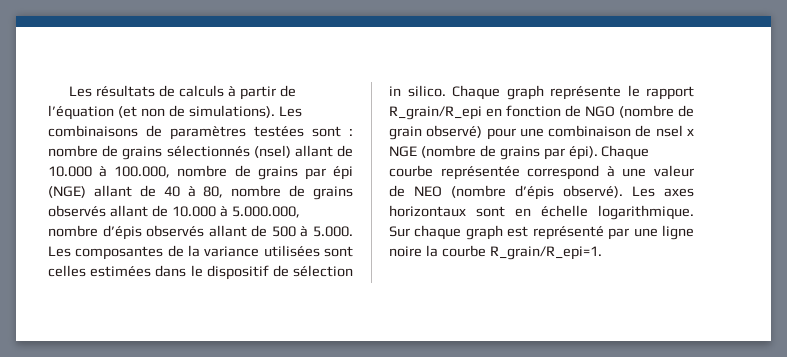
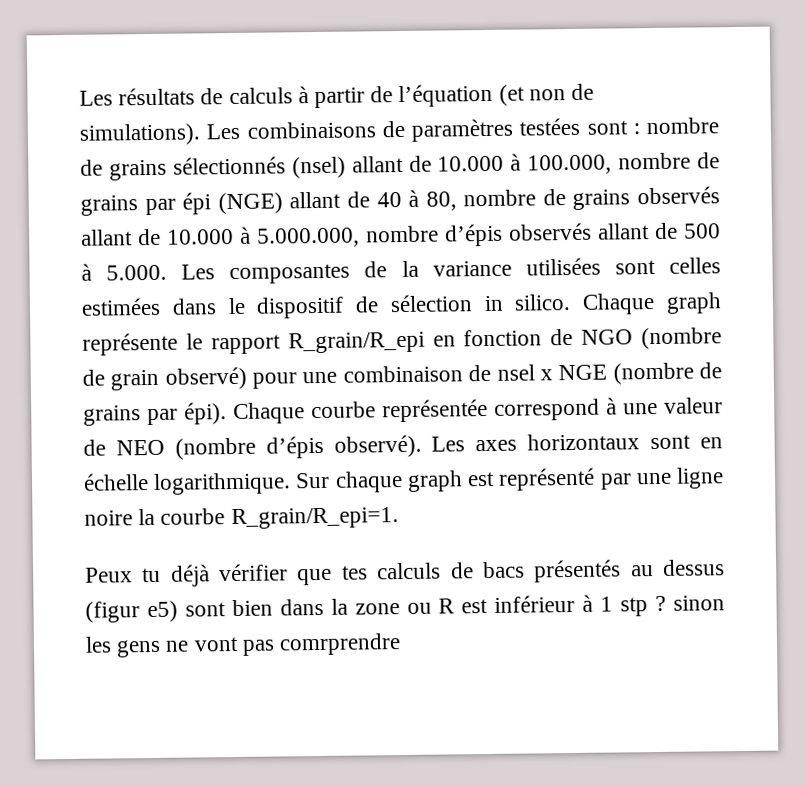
(602, 253) none -> [85,559,725,587] [85,594,725,623] [85,633,402,658] // Peux tu déjà vérifier que tes calculs de bacs présentés au dessus (figur e5) sont bien dans la zone ou R est inférieur à 1 stp ? sinon les gens ne vont pas comrprendre

